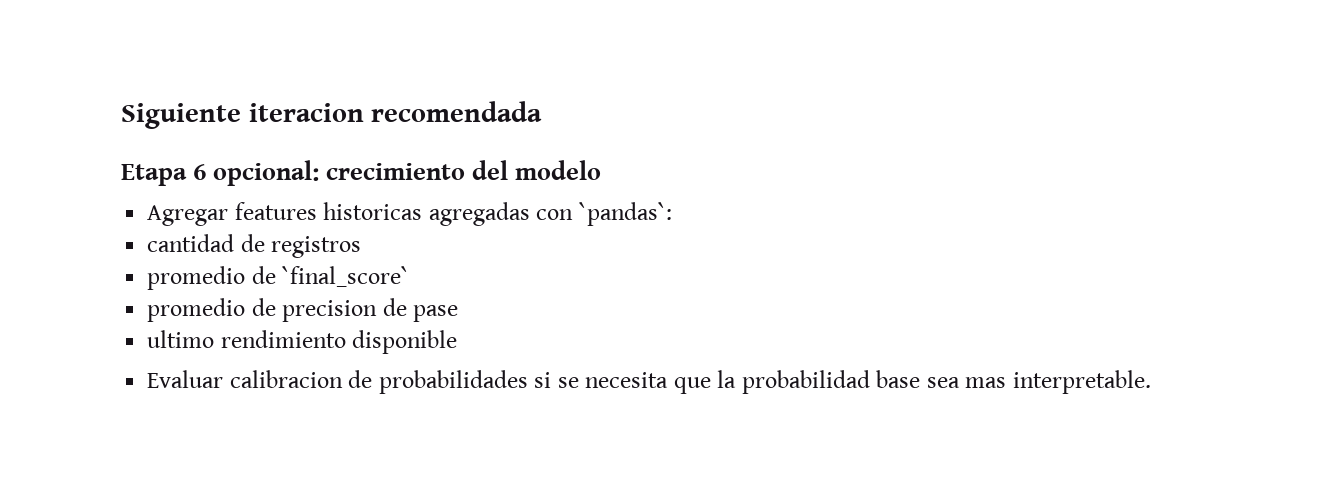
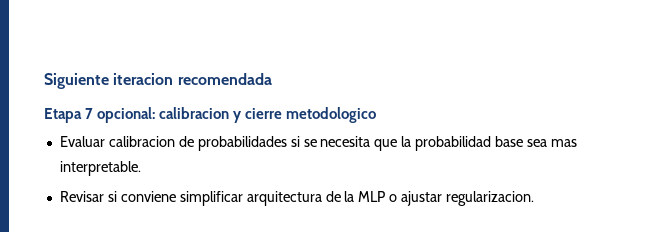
[193,160,602,186] [147,202,672,226] [147,234,362,258] [147,266,410,290] [147,298,459,322] [147,330,458,354] 6 opcional: crecimiento del modelo // Agregar features historicas agregadas con `pandas`: // cantidad de registros // promedio de `final_score` // promedio de precision de pase // ultimo rendimiento disponible -> [85,107,377,123] 7 opcional: calibracion y cierre metodologico
(1151, 382) none -> [59,191,535,206] // Revisar si conviene simplificar arquitectura de la MLP o ajustar regularizacion.

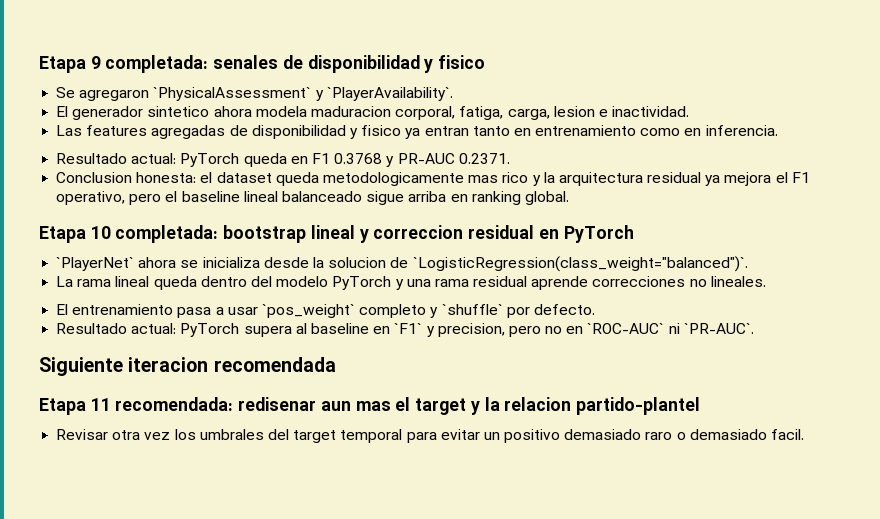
[44,73,272,89] [44,107,377,123] [59,136,577,151] [59,161,141,176] [59,191,535,206] Siguiente iteracion recomendada // Etapa 7 opcional: calibracion y cierre metodologico // Evaluar calibracion de probabilidades si se necesita que la probabilidad base sea mas interpretable. // Revisar si conviene simplificar arquitectura de la MLP o ajustar regularizacion. -> [39,55,486,73] [56,87,453,101] [56,106,690,120] [56,125,778,139] [56,153,510,167] [56,172,810,186] [56,191,569,205] [39,225,634,243] [56,256,748,272] [56,276,766,290] [56,304,595,318] [56,323,754,337] [39,357,336,376] [39,397,700,415] [56,429,805,443] Etapa 9 completada: senales de disponibilidad y fisico // Se agregaron `PhysicalAssessment` y `PlayerAvailability`. // El generador sintetico ahora modela maduracion corporal, fatiga, carga, lesion e inactividad. // Las features agregadas de disponibilidad y fisico ya entran tanto en entrenamiento como en inferencia. // Resultado actual: PyTorch queda en F1 0.3768 y PR-AUC 0.2371. // Conclusion honesta: el dataset queda metodologicamente mas rico y la arquitectura residual ya mejora el F1 operativo, pero el baseline lineal balanceado sigue arriba en ranking global. // Etapa 10 completada: bootstrap lineal y correccion residual en PyTorch // `PlayerNet` ahora se inicializa desde la solucion de `LogisticRegression(class_weight="balanced")`. // La rama lineal queda dentro del modelo PyTorch y una rama residual aprende correcciones no lineales. // El entrenamiento pasa a usar `pos_weight` completo y `shuffle` por defecto. // Resultado actual: PyTorch supera al baseline en `F1` y precision, pero no en `ROC-AUC` ni `PR-AUC`. // Siguiente iteracion recomendada // Etapa 11 recomendada: redisenar aun mas el target y la relacion partido-plantel // Revisar otra vez los umbrales del target temporal para evitar un positivo demasiado raro o demasiado facil.

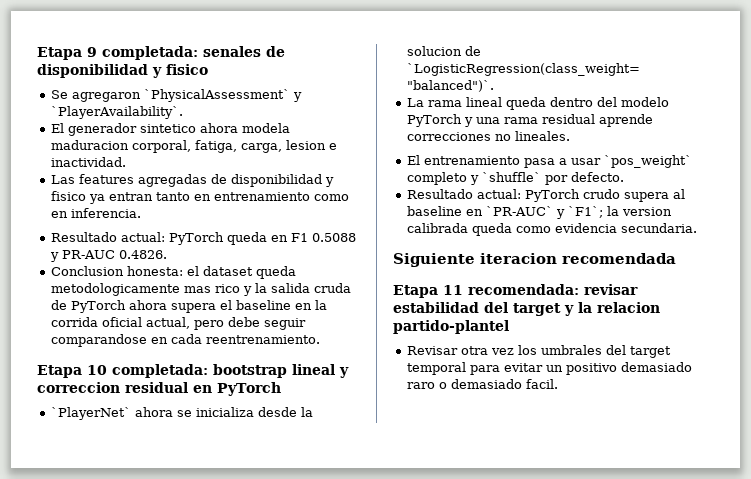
[334,153,383,164] 0.3768 -> [312,233,357,242] 0.5088
[458,153,510,164] 0.2371. -> [119,250,168,259] 0.4826.
[558,172,810,186] [56,191,569,205] arquitectura residual ya mejora el F1 operativo, pero el baseline lineal balanceado sigue arriba en ranking global. -> [271,283,352,293] [51,300,328,313] [51,317,307,330] [51,334,321,347] salida cruda de PyTorch ahora supera el baseline en la corrida oficial actual, pero debe seguir comparandose en cada reentrenamiento.
(240, 330) none -> [583,189,621,199] crudo
[394,323,754,337] `F1` y precision, pero no en `ROC-AUC` ni `PR-AUC`. -> [486,206,673,219] [407,223,698,236] `PR-AUC` y `F1`; la version calibrada queda como evidencia secundaria.
[238,397,411,411] redisenar aun mas el -> [584,284,638,295] [393,302,508,313] revisar estabilidad del

